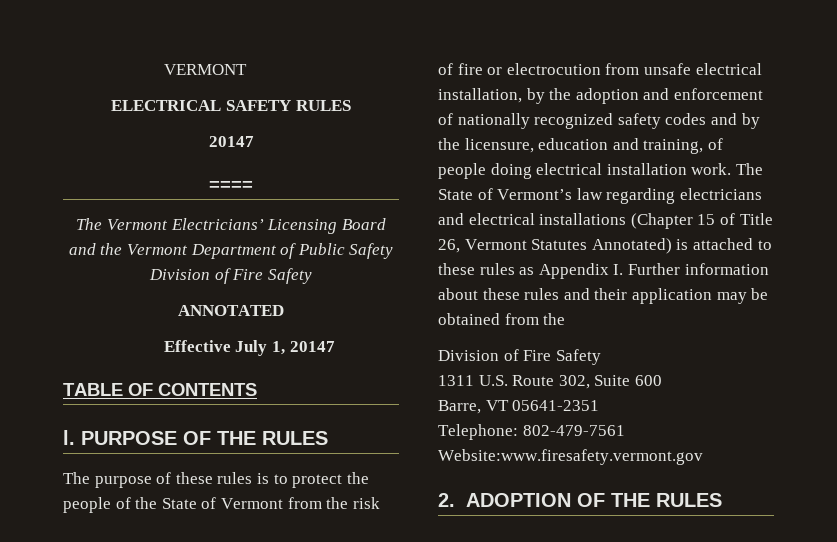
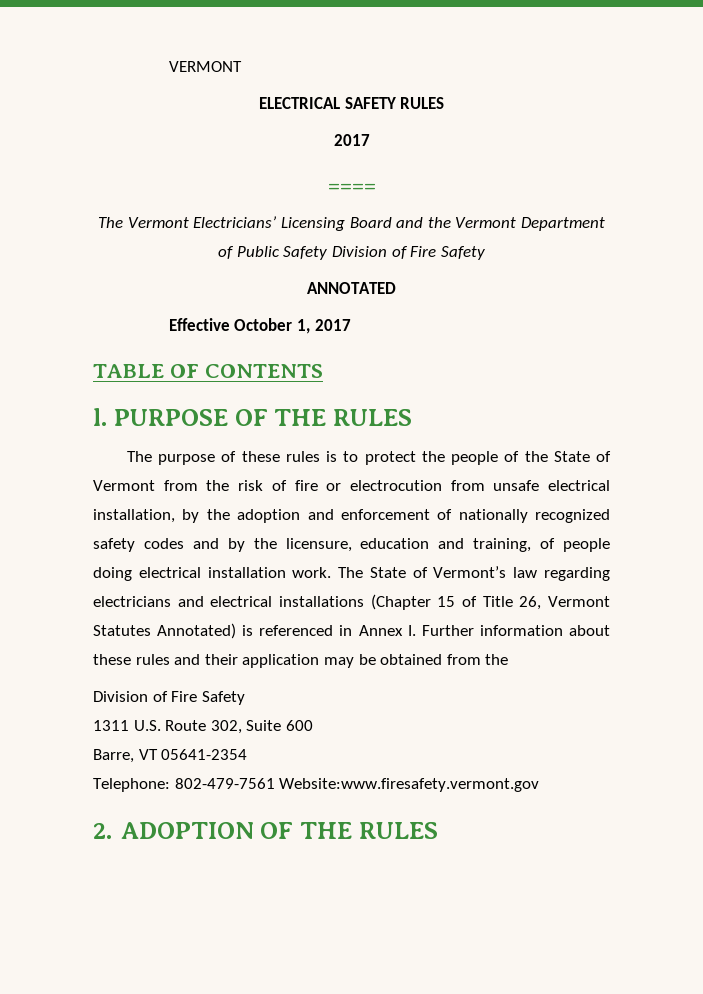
[208,136,254,147] 20147 -> [333,134,370,146] 2017
[235,340,335,356] July 1, 20147 -> [234,318,351,334] October 1, 2017
[692,238,772,250] [438,263,609,279] attached to these rules as Appendix -> [259,625,403,636] referenced in Annex
[512,400,600,411] 05641-2351 -> [161,749,248,760] 05641-2354

